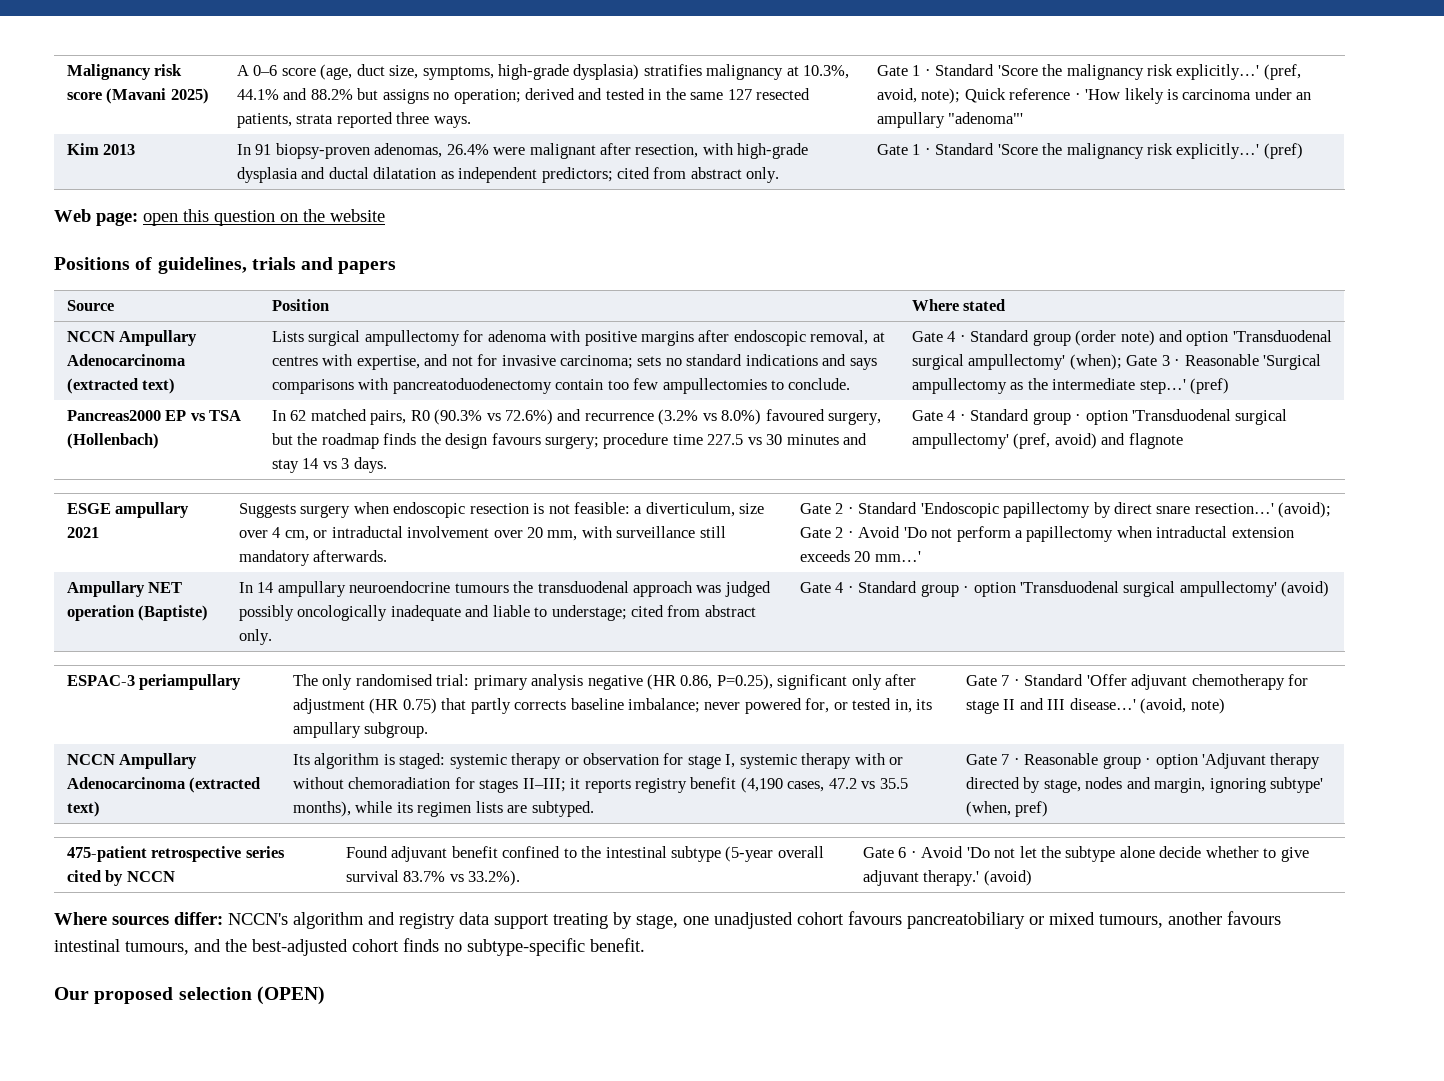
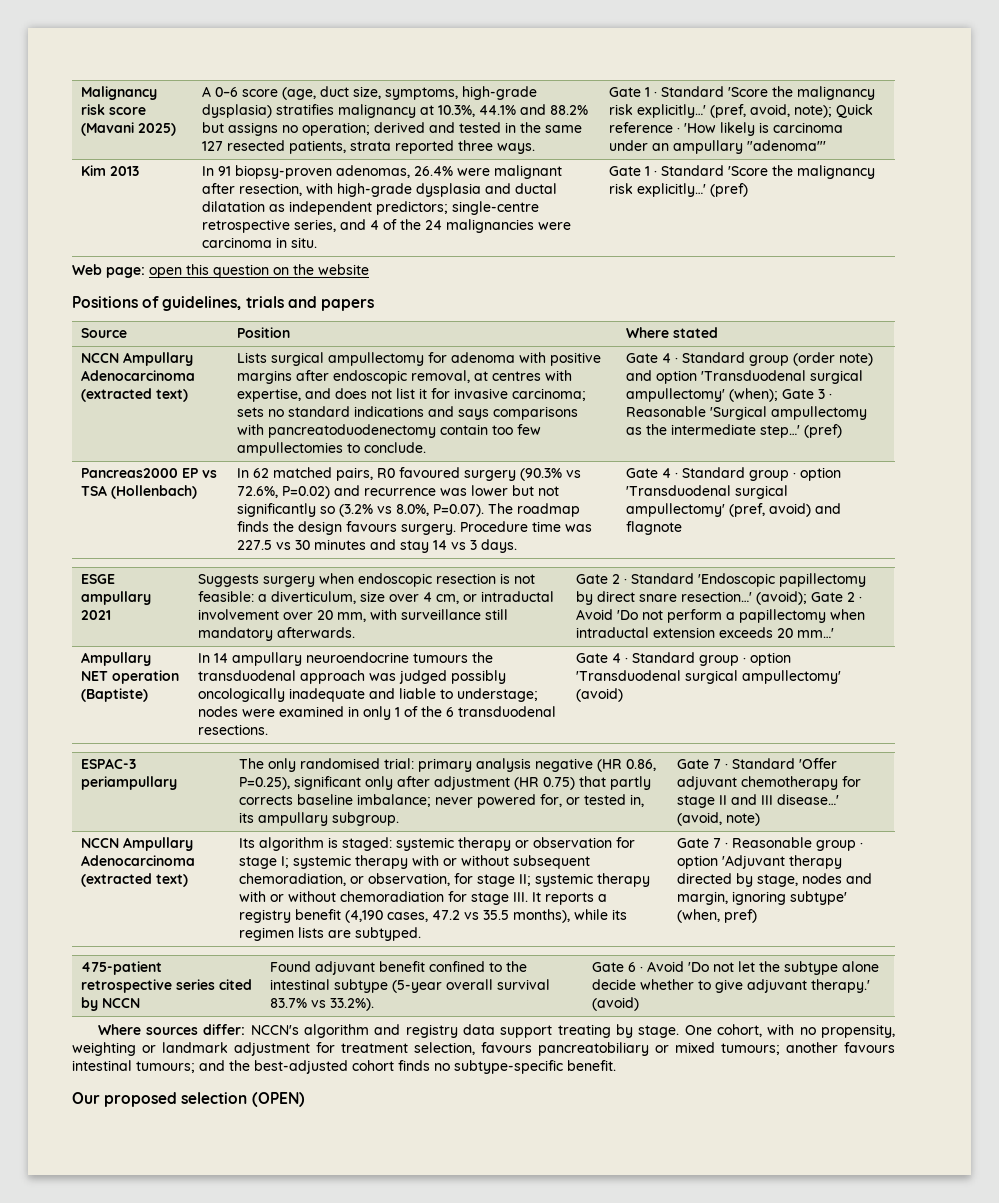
[616,167,780,183] cited from abstract only. -> [452,201,540,215] [202,219,572,233] [202,237,318,248] single-centre retrospective series, and 4 of the 24 malignancies were carcinoma in situ.
[451,356,473,366] not -> [335,388,428,399] does not list it
[434,409,882,425] [271,433,318,445] (90.3% vs 72.6%) and recurrence (3.2% vs 8.0%) favoured surgery, but the -> [399,467,582,481] [237,485,560,499] [237,503,514,517] favoured surgery (90.3% vs 72.6%, P=0.02) and recurrence was lower but not significantly so (3.2% vs 8.0%, P=0.07). The
[544,433,703,449] surgery; procedure time -> [401,521,593,535] surgery. Procedure time was
[630,605,756,617] [238,629,272,645] cited from abstract only. -> [198,706,557,720] [198,724,269,735] nodes were examined in only 1 of the 6 transduodenal resections.
[725,754,736,768] I, -> [281,855,591,869] [239,873,532,887] I; systemic therapy with or without subsequent chemoradiation, or observation, for stage II;
[479,778,631,793] stages II–III; it reports -> [471,892,608,905] stage III. It reports a
[636,912,844,929] stage, one unadjusted cohort -> [638,1024,895,1038] [72,1042,475,1056] stage. One cohort, with no propensity, weighting or landmark adjustment for treatment selection,
[1099,914,1163,928] tumours, -> [721,1043,780,1055] tumours;
[125,941,189,955] tumours, -> [136,1061,195,1073] tumours;

